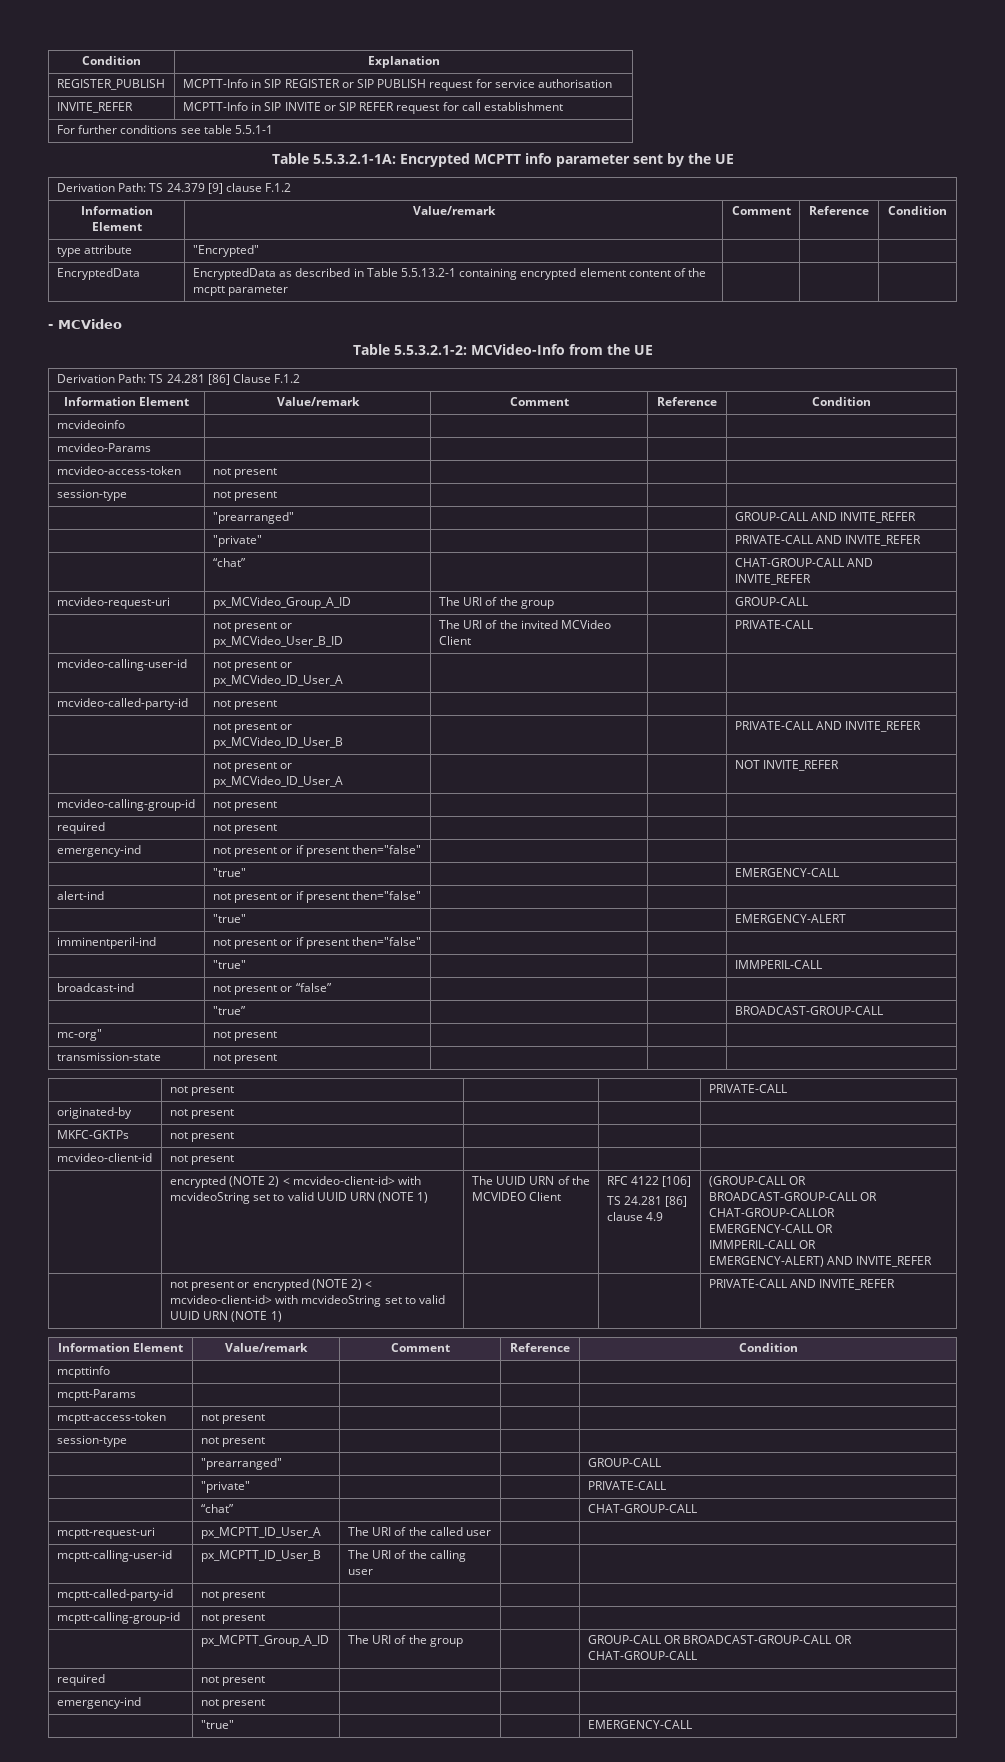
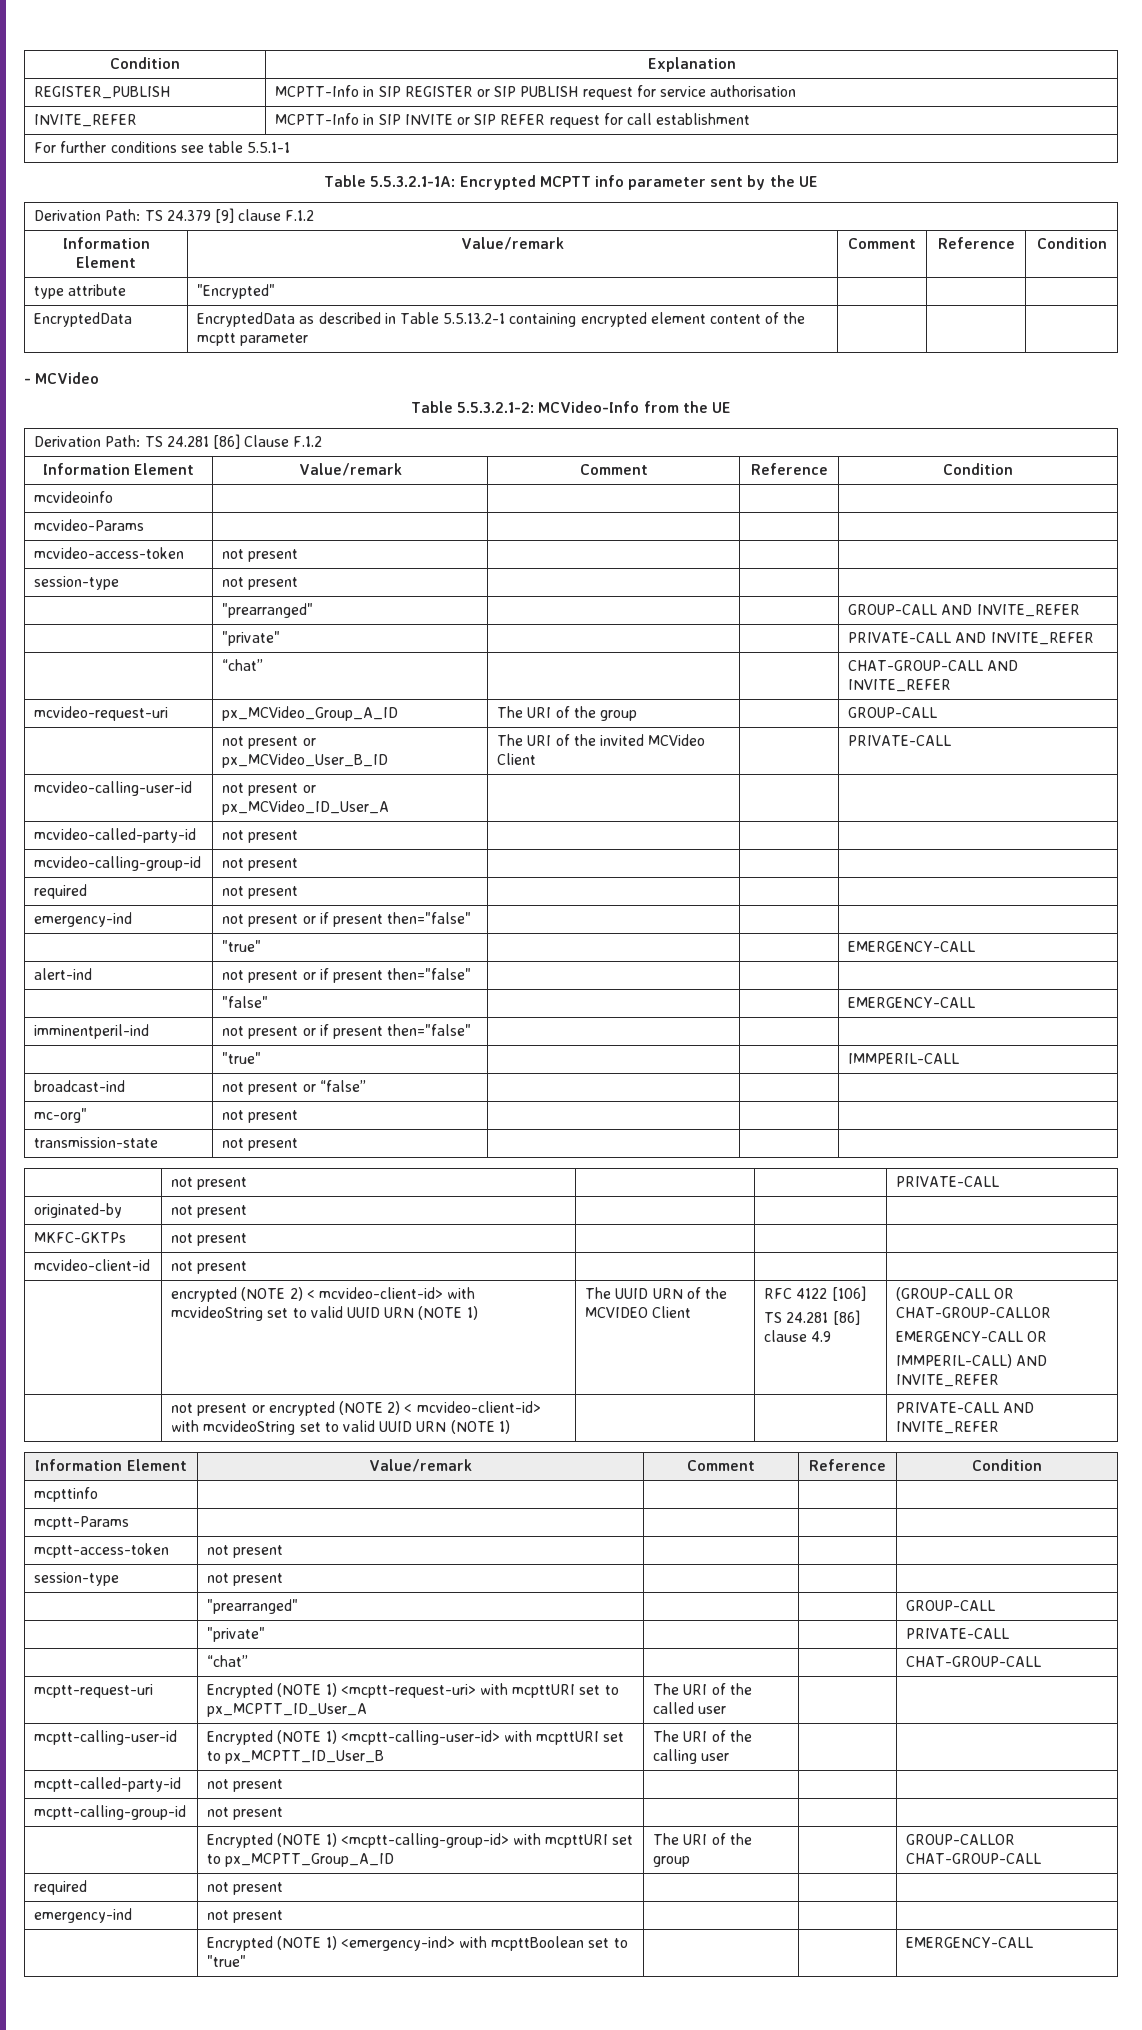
[212,723,293,733] [212,737,343,749] [734,721,922,732] [212,762,293,772] [212,776,343,788] [734,760,840,771] // | not present or px_MCVideo_ID_User_B | | | PRIVATE-CALL AND INVITE_REFER // | not present or px_MCVideo_ID_User_A | | | NOT INVITE_REFER -> (299, 836) none
[212,914,246,923] [734,914,846,923] "true" | | | EMERGENCY-ALERT -> [222,996,269,1008] [848,997,976,1008] "false" | | | EMERGENCY-CALL
[212,1006,246,1015] [734,1006,883,1015] // | "true” | | | BROADCAST-GROUP-CALL -> (366, 1086) none
[708,1192,878,1201] BROADCAST-GROUP-CALL OR -> (1015, 1293) none
[708,1240,817,1249] [708,1256,824,1267] IMMPERIL-CALL OR // EMERGENCY-ALERT) -> [896,1354,1013,1368] IMMPERIL-CALL)
(155, 1533) none -> [207,1683,619,1698] Encrypted (NOTE 1) <mcptt-request-uri> with mcpttURI set to
(172, 1556) none -> [207,1730,625,1745] [207,1751,222,1761] Encrypted (NOTE 1) <mcptt-calling-user-id> with mcpttURI set to
(266, 1619) none -> [207,1833,634,1848] [207,1854,222,1864] Encrypted (NOTE 1) <mcptt-calling-group-id> with mcpttURI set to
[587,1635,852,1644] GROUP-CALL OR BROADCAST-GROUP-CALL OR -> [906,1834,1016,1845] GROUP-CALLOR
(266, 1704) none -> [207,1936,628,1951] Encrypted (NOTE 1) <emergency-ind> with mcpttBoolean set to

